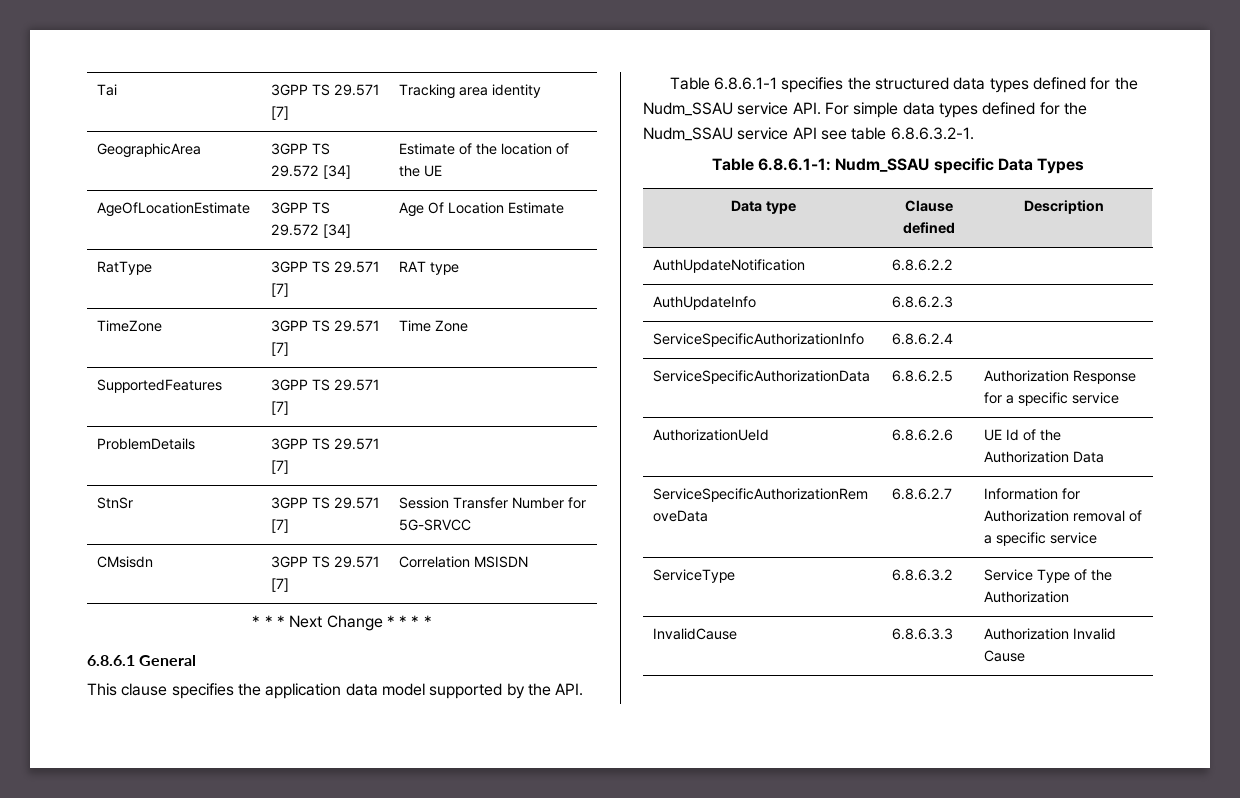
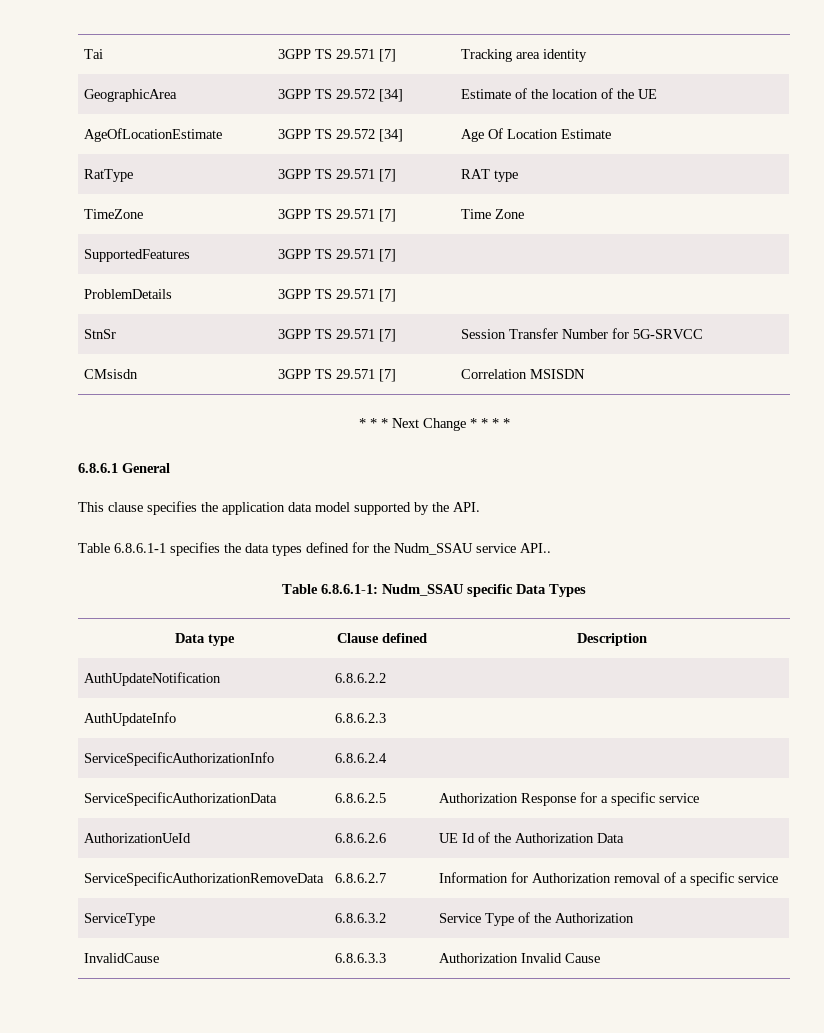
[874,77,1138,93] [643,102,1087,118] [643,127,974,141] structured data types defined for the Nudm_SSAU service API. For simple data types defined for the Nudm_SSAU service API see table 6.8.6.3.2-1. -> [245,542,551,556] data types defined for the Nudm_SSAU service API..

